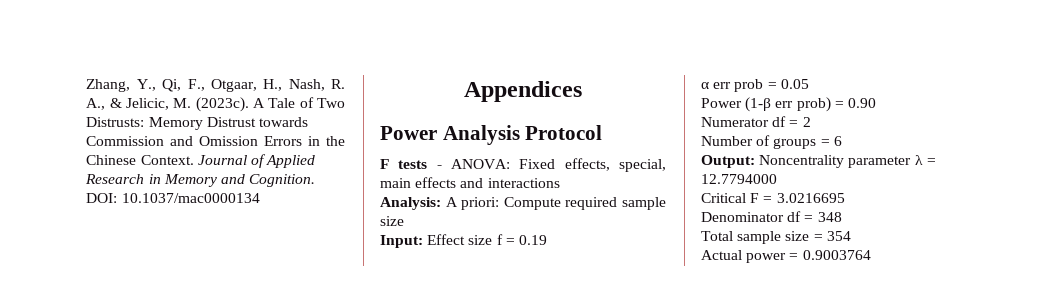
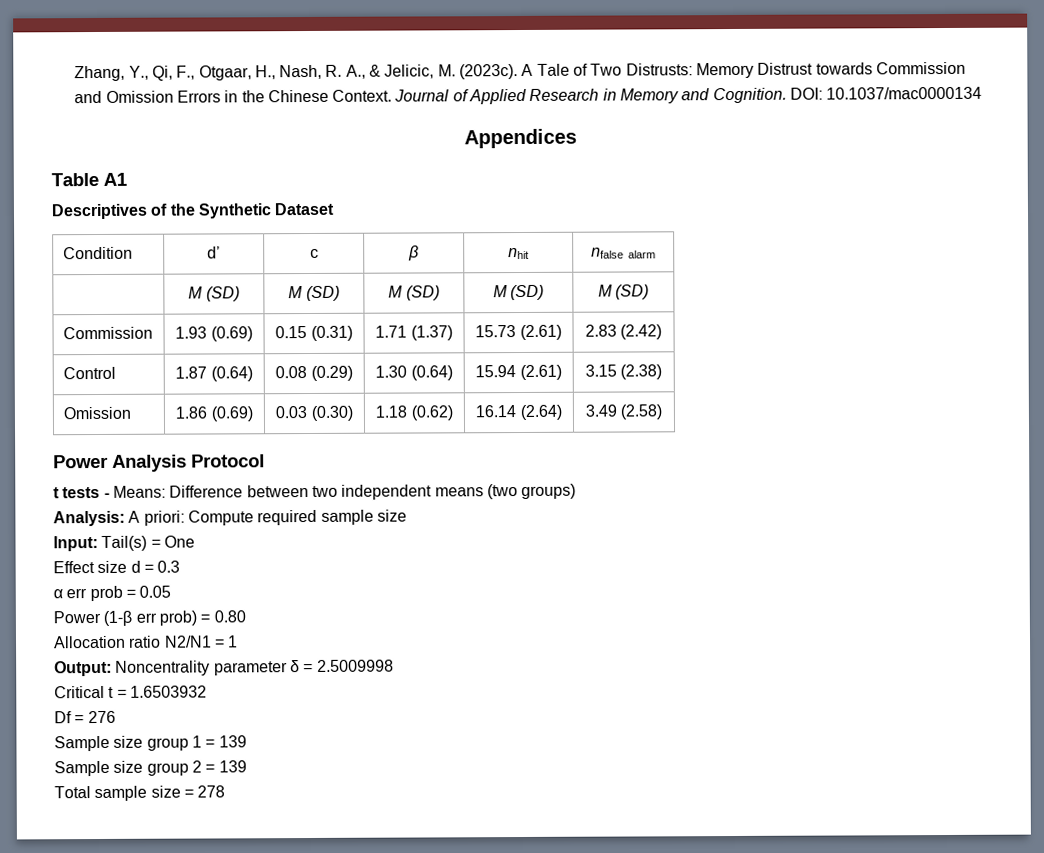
(582, 91) none -> [51,172,127,187] [51,202,336,220] [62,246,133,260] [207,246,221,259] [309,248,319,259] [408,245,419,261] [508,247,529,260] [591,247,656,259] [188,286,240,302] [288,285,340,302] [388,285,440,301] [492,284,545,301] [597,284,650,300] [62,326,153,340] [175,326,253,342] [275,325,353,341] [375,325,453,341] [475,324,562,341] [584,324,663,340] [62,366,116,380] [175,366,253,382] [275,365,353,381] [375,365,453,381] [475,364,562,381] [584,364,663,380] [62,406,131,420] [175,406,253,422] [275,405,353,421] [375,405,453,421] [475,404,562,421] [584,404,663,420] // Table A1 // Descriptives of the Synthetic Dataset // Condition | d’ | c | β | nhit | nfalse alarm // | M (SD) | M (SD) | M (SD) | M (SD) | M (SD) // Commission | 1.93 (0.69) | 0.15 (0.31) | 1.71 (1.37) | 15.73 (2.61) | 2.83 (2.42) // Control | 1.87 (0.64) | 0.08 (0.29) | 1.30 (0.64) | 15.94 (2.61) | 3.15 (2.38) // Omission | 1.86 (0.69) | 0.03 (0.30) | 1.18 (0.62) | 16.14 (2.64) | 3.49 (2.58)
[380,159,389,169] F -> [53,487,60,499] t
[451,158,666,172] [380,177,560,188] ANOVA: Fixed effects, special, main effects and interactions -> [112,483,577,500] Means: Difference between two independent means (two groups)
[427,234,547,245] Effect size f = 0.19 -> [101,535,195,551] [53,560,181,574] Tail(s) = One // Effect size d = 0.3
[847,98,876,108] [701,116,811,127] [701,135,842,149] [701,155,936,168] [701,174,777,184] [701,193,845,203] [701,211,842,222] 0.90 // Numerator df = 2 // Number of groups = 6 // Output: Noncentrality parameter λ = 12.7794000 // Critical F = 3.0216695 // Denominator df = 348 -> [213,610,246,623] [53,635,239,649] [54,659,394,677] [54,685,207,699] [54,710,116,724] [54,735,247,752] [54,760,247,777] 0.80 // Allocation ratio N2/N1 = 1 // Output: Noncentrality parameter δ = 2.5009998 // Critical t = 1.6503932 // Df = 276 // Sample size group 1 = 139 // Sample size group 2 = 139
[826,231,851,241] [701,250,871,263] 354 // Actual power = 0.9003764 -> [197,785,226,798] 278

